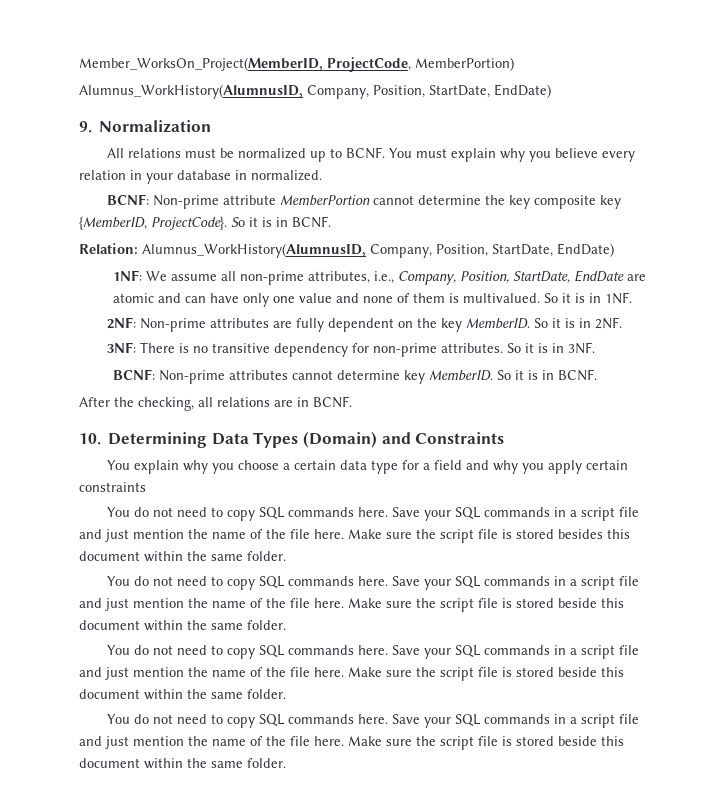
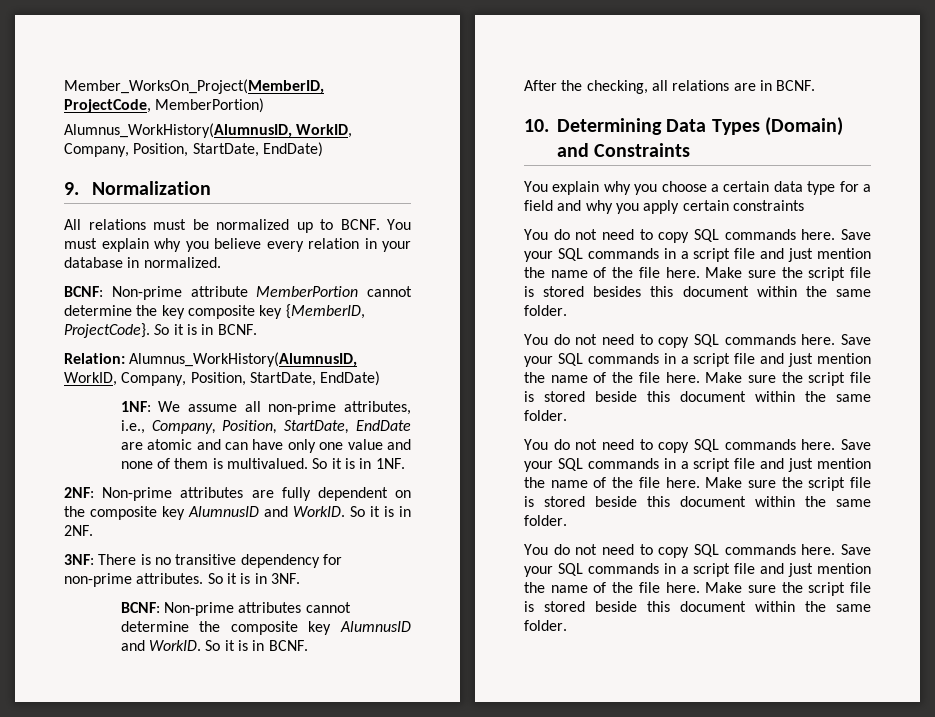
(303, 91) none -> [296,124,353,138] WorkID,
(366, 250) none -> [64,372,117,386] WorkID,
[440,318,530,332] key MemberID. -> [90,506,345,520] composite key AlumnusID and WorkID.
[403,370,493,384] key MemberID. -> [199,621,411,635] [120,640,202,651] the composite key AlumnusID and WorkID.

